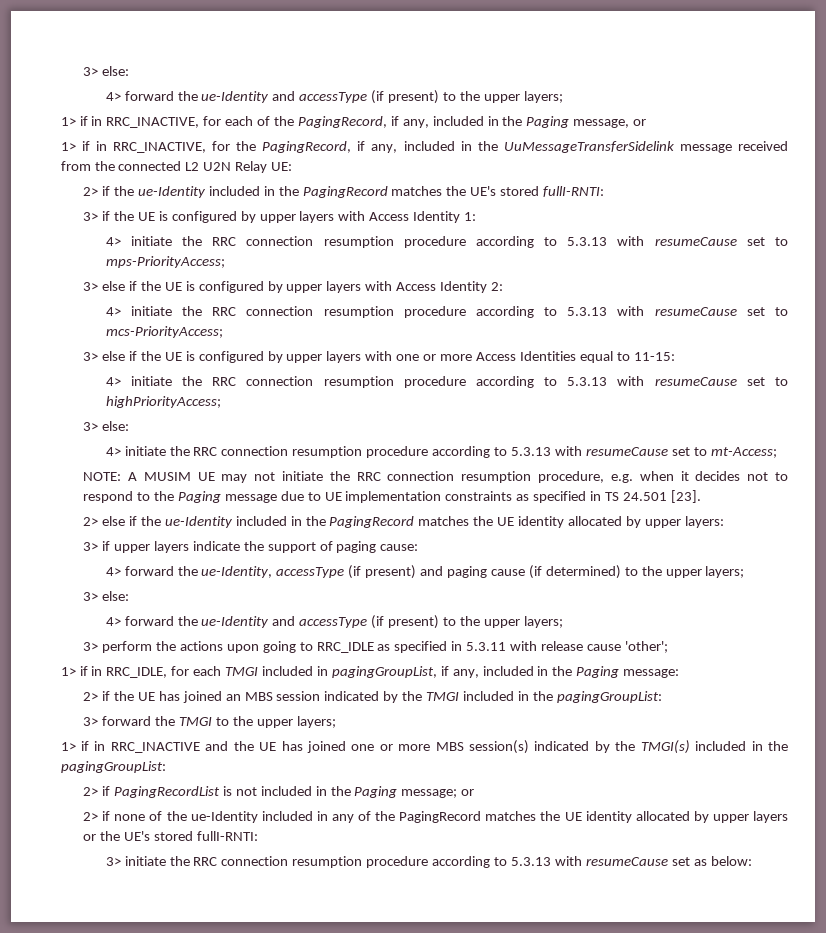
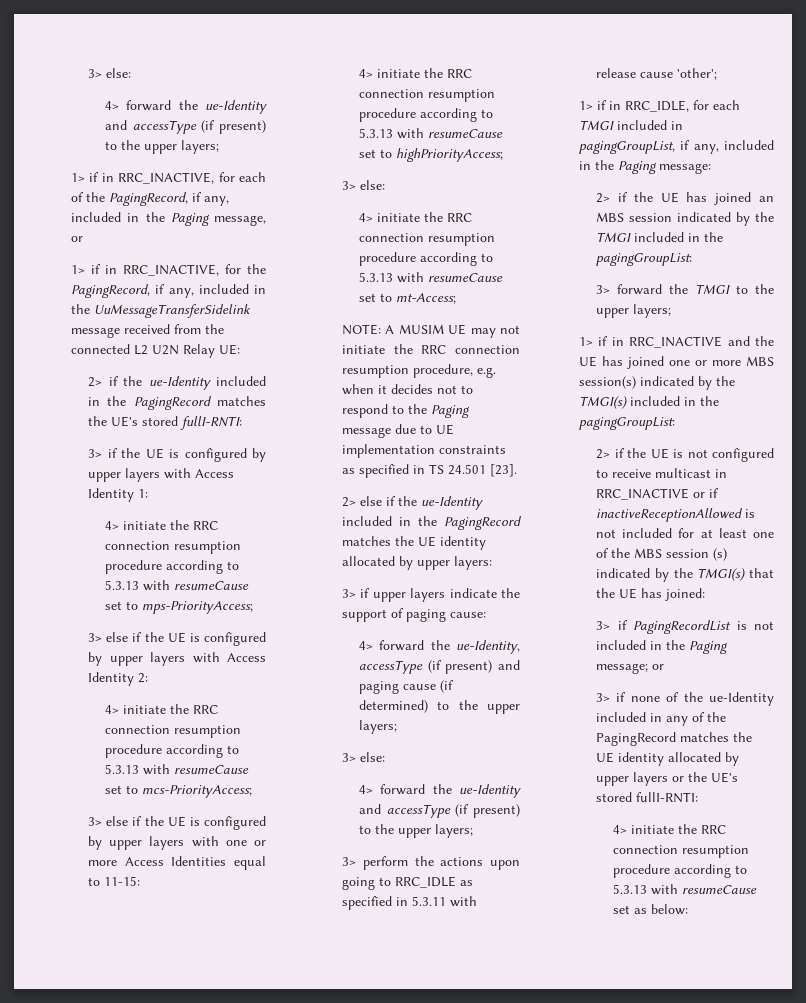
(111, 791) none -> [627,448,774,462] [596,468,728,478] [596,488,720,500] [596,508,756,522] [596,528,774,538] [596,548,728,561] [596,568,774,582] [596,588,706,601] [596,620,628,630] the UE is not configured to receive multicast in RRC_INACTIVE or if inactiveReceptionAllowed is not included for at least one of the MBS session (s) indicated by the TMGI(s) that the UE has joined: // 3> if
[83,812,99,821] 2> -> [596,693,611,702] 3>
[105,857,121,866] 3> -> [613,825,628,834] 4>

